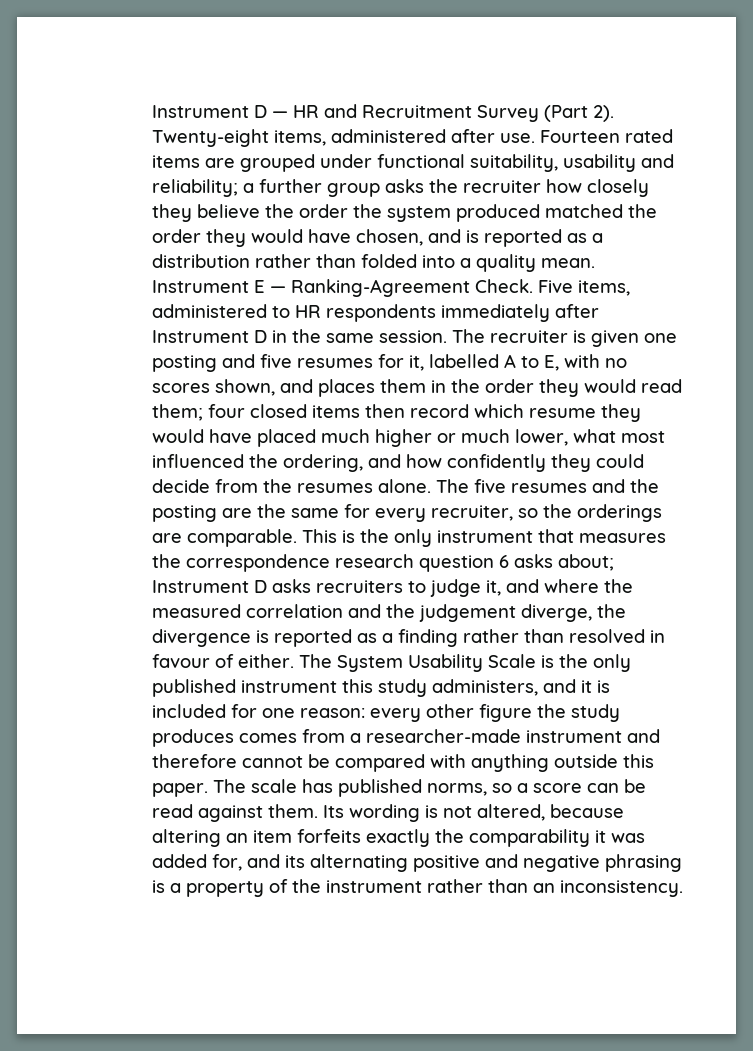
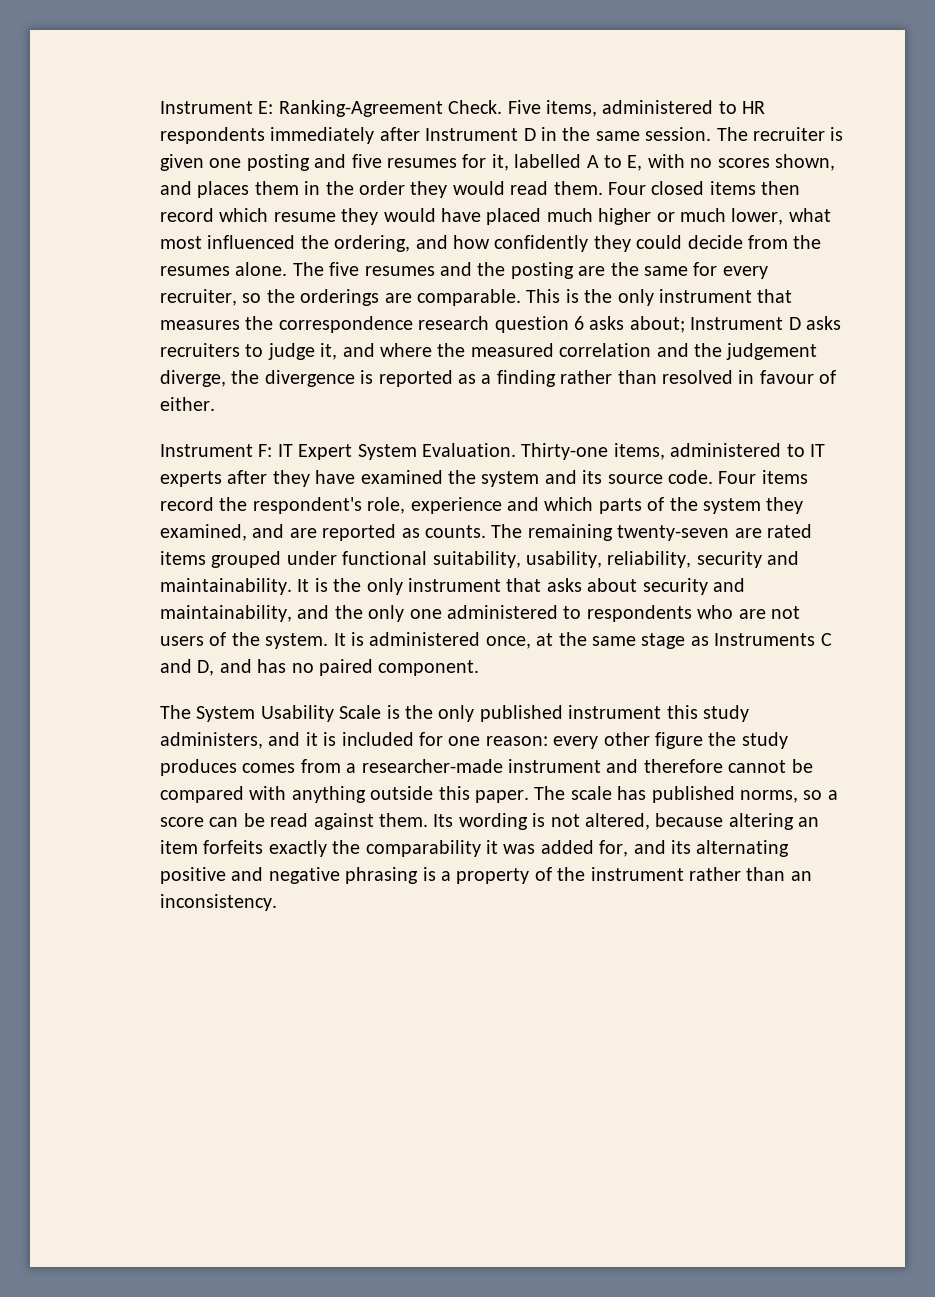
[151,104,614,122] [151,129,673,147] [151,154,674,172] [151,179,649,197] [151,204,657,222] [151,229,603,247] [151,254,595,272] [151,280,286,293] Instrument D — HR and Recruitment Survey (Part 2). Twenty-eight items, administered after use. Fourteen rated items are grouped under functional suitability, usability and reliability; a further group asks the recruiter how closely they believe the order the system produced matched the order they would have chosen, and is reported as a distribution rather than folded into a quality mean. Instrument E — -> [159,101,274,114] Instrument E:
[151,404,245,421] them; four -> [553,181,646,195] them. Four
(294, 661) none -> [159,443,825,460] [159,470,808,487] [159,497,804,514] [159,524,812,541] [159,551,800,568] [159,578,745,595] [159,605,800,622] [159,632,832,649] [159,659,480,676] // Instrument F: IT Expert System Evaluation. Thirty-one items, administered to IT experts after they have examined the system and its source code. Four items record the respondent's role, experience and which parts of the system they examined, and are reported as counts. The remaining twenty-seven are rated items grouped under functional suitability, usability, reliability, security and maintainability. It is the only instrument that asks about security and maintainability, and the only one administered to respondents who are not users of the system. It is administered once, at the same stage as Instruments C and D, and has no paired component. //

